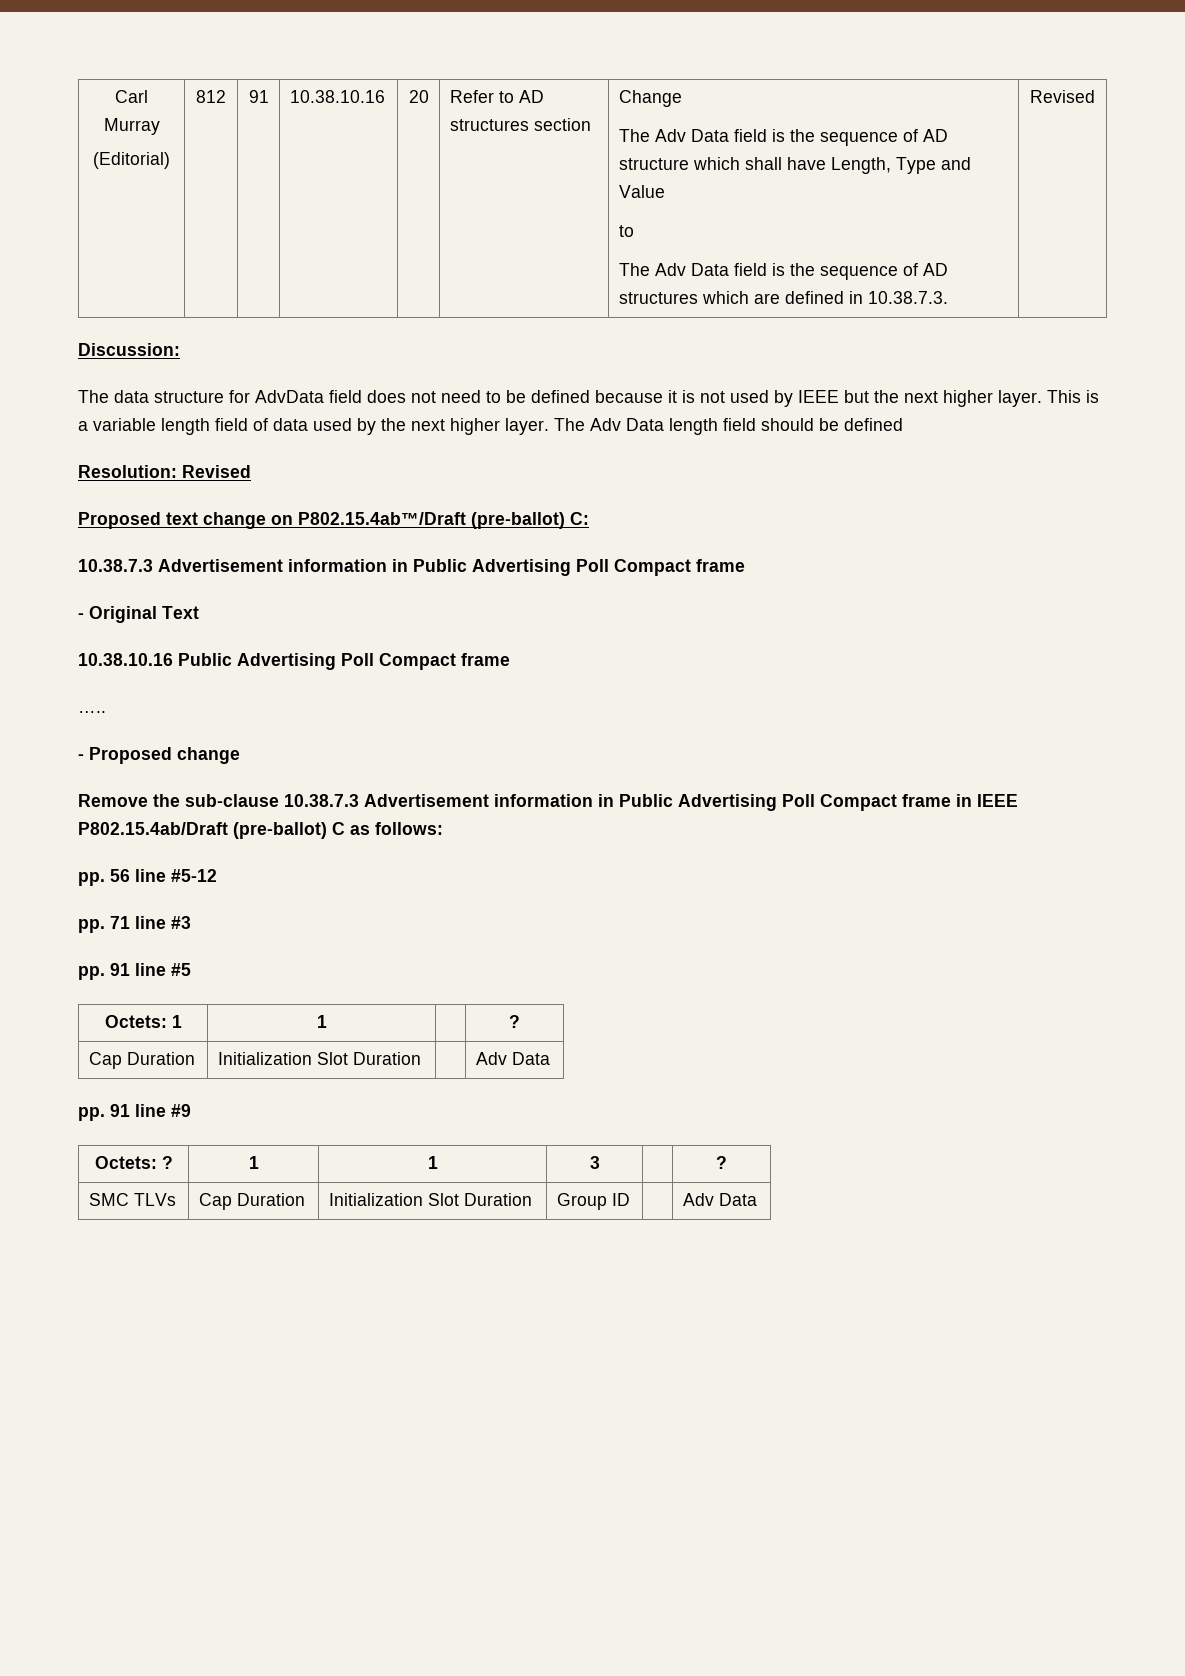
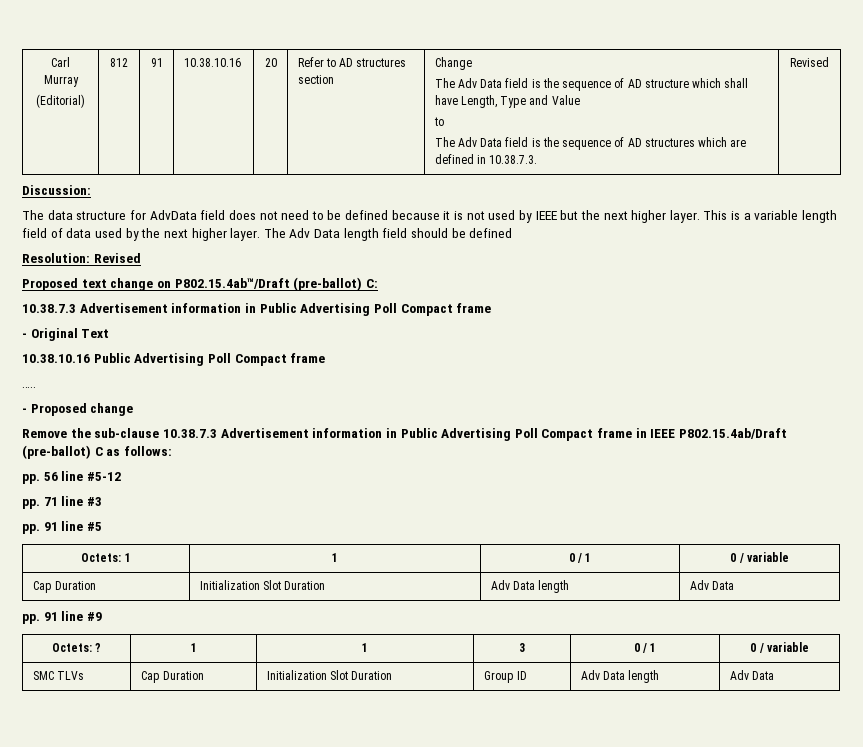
[509,1015,520,1028] [88,1052,195,1069] [217,1052,421,1065] | ? // Cap Duration | Initialization Slot Duration | -> [568,553,592,563] [730,552,789,563] [32,581,97,593] [199,580,326,590] [490,580,570,593] 0 / 1 | 0 / variable // Cap Duration | Initialization Slot Duration | Adv Data length
[716,1156,727,1169] | ? -> [633,643,657,653] [750,642,809,653] 0 / 1 | 0 / variable
(630, 1199) none -> [580,670,660,683] Adv Data length

